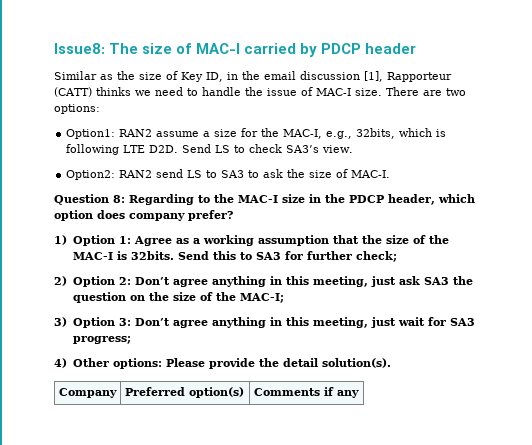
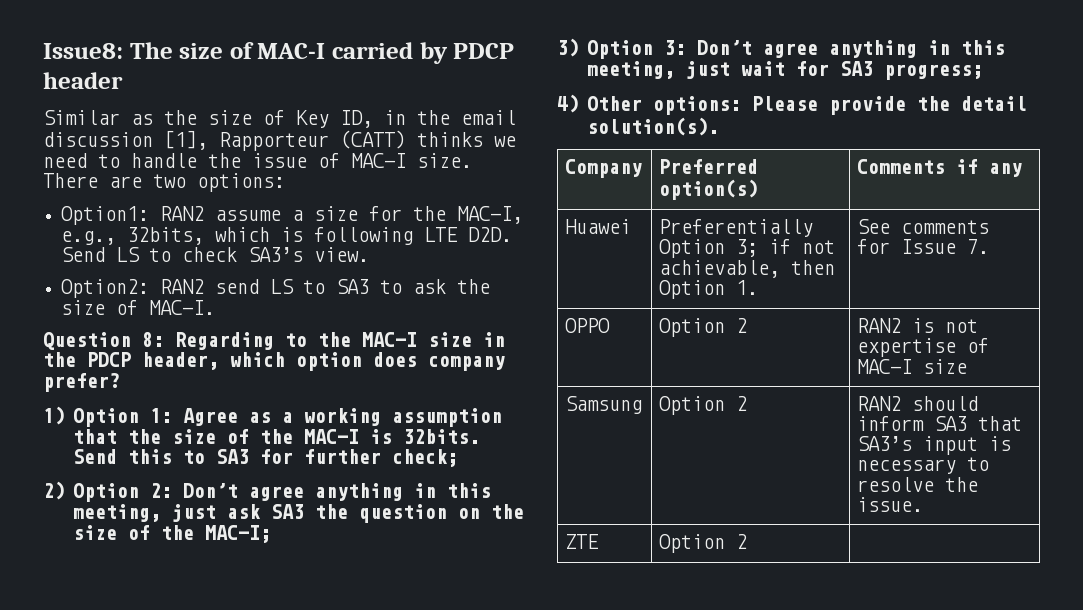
(359, 394) none -> [565,219,632,234] [659,219,814,237] [659,239,836,258] [659,260,836,278] [659,280,759,299] [857,219,990,234] [857,239,990,254] [565,318,611,333] [659,318,748,337] [857,318,979,333] [857,338,990,357] [857,359,968,374] [565,396,643,414] [659,396,748,415] [857,396,979,411] [857,416,1023,431] [857,436,1012,455] [857,457,990,474] [857,477,979,492] [857,497,924,512] [565,534,599,549] [659,534,748,553] // Huawei | Preferentially Option 3; if not achievable, then Option 1. | See comments for Issue 7. // OPPO | Option 2 | RAN2 is not expertise of MAC-I size // Samsung | Option 2 | RAN2 should inform SA3 that SA3’s input is necessary to resolve the issue. // ZTE | Option 2 |

